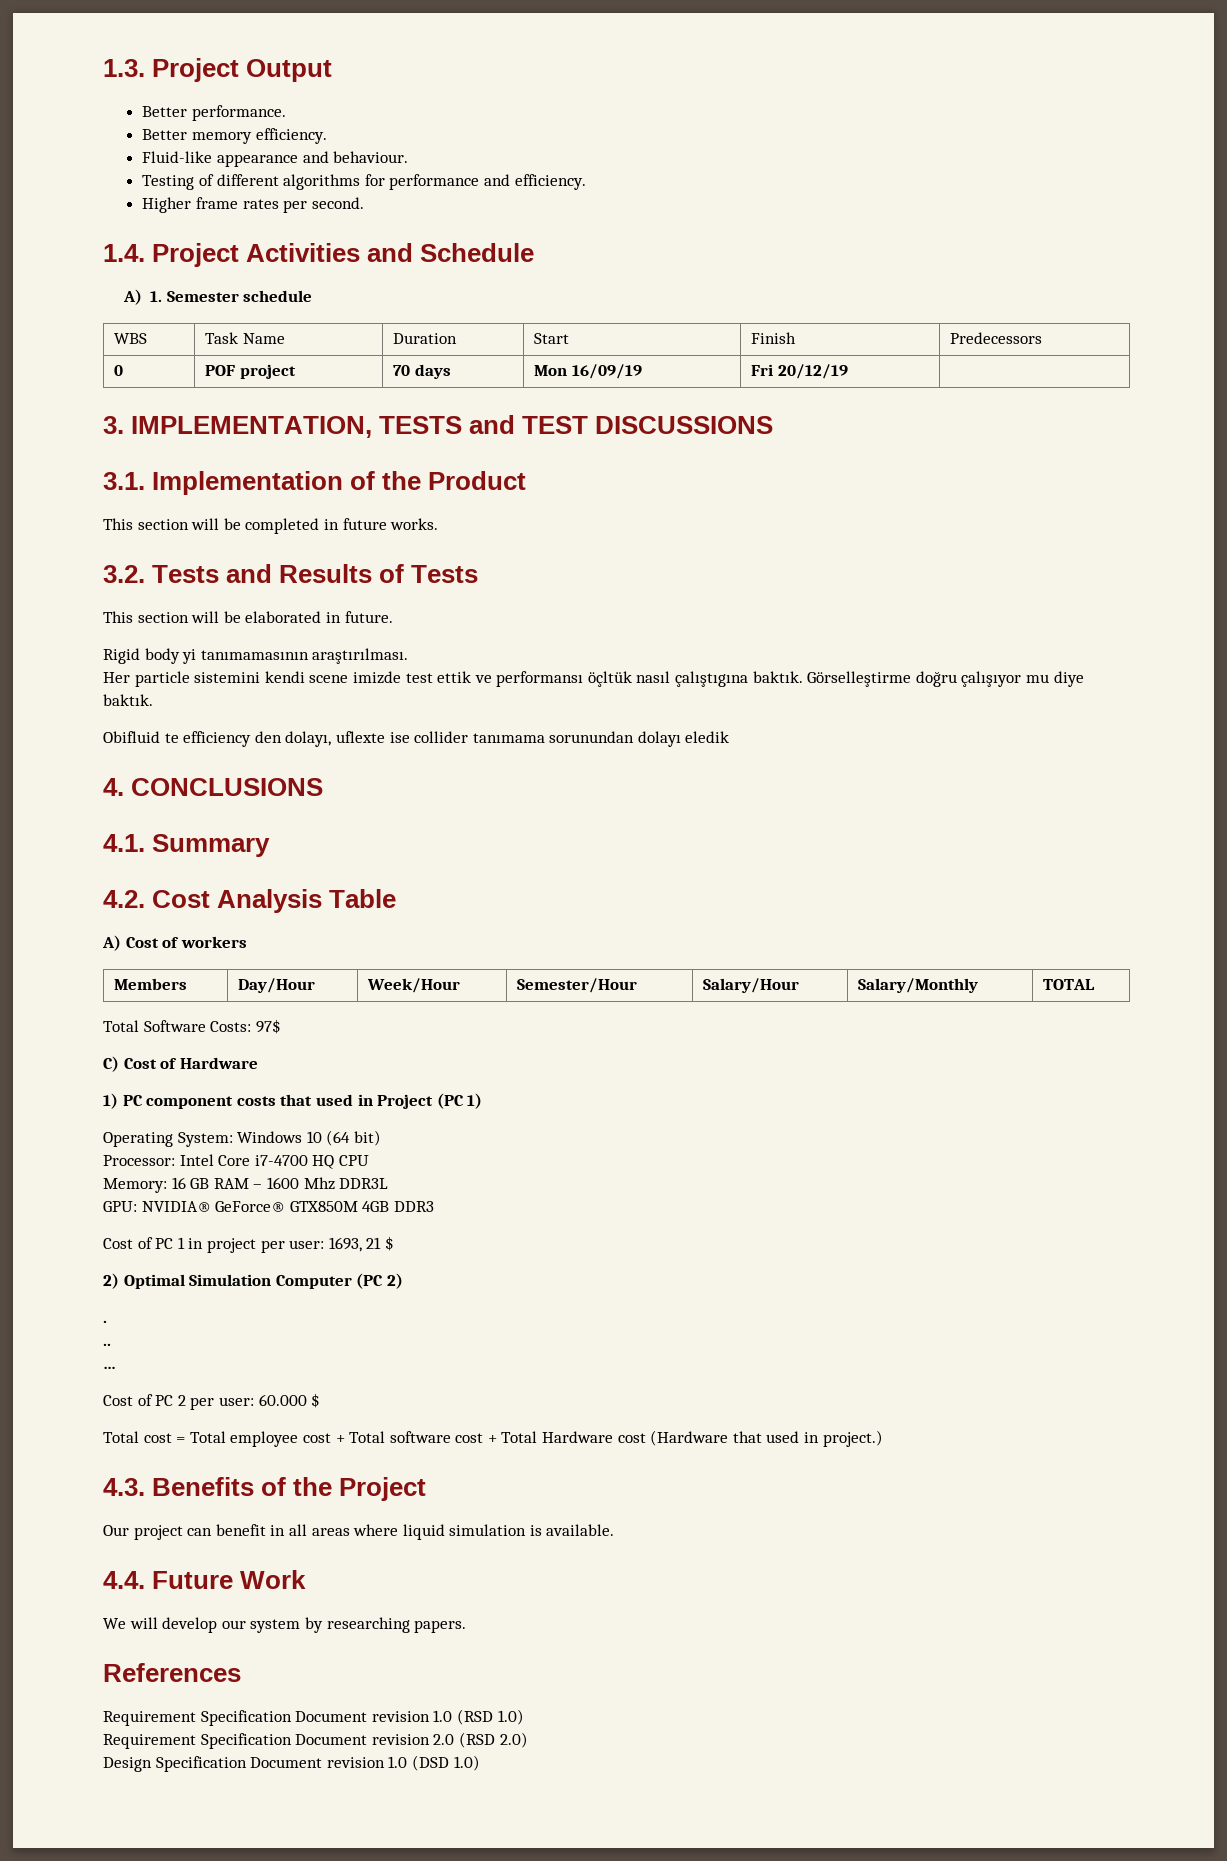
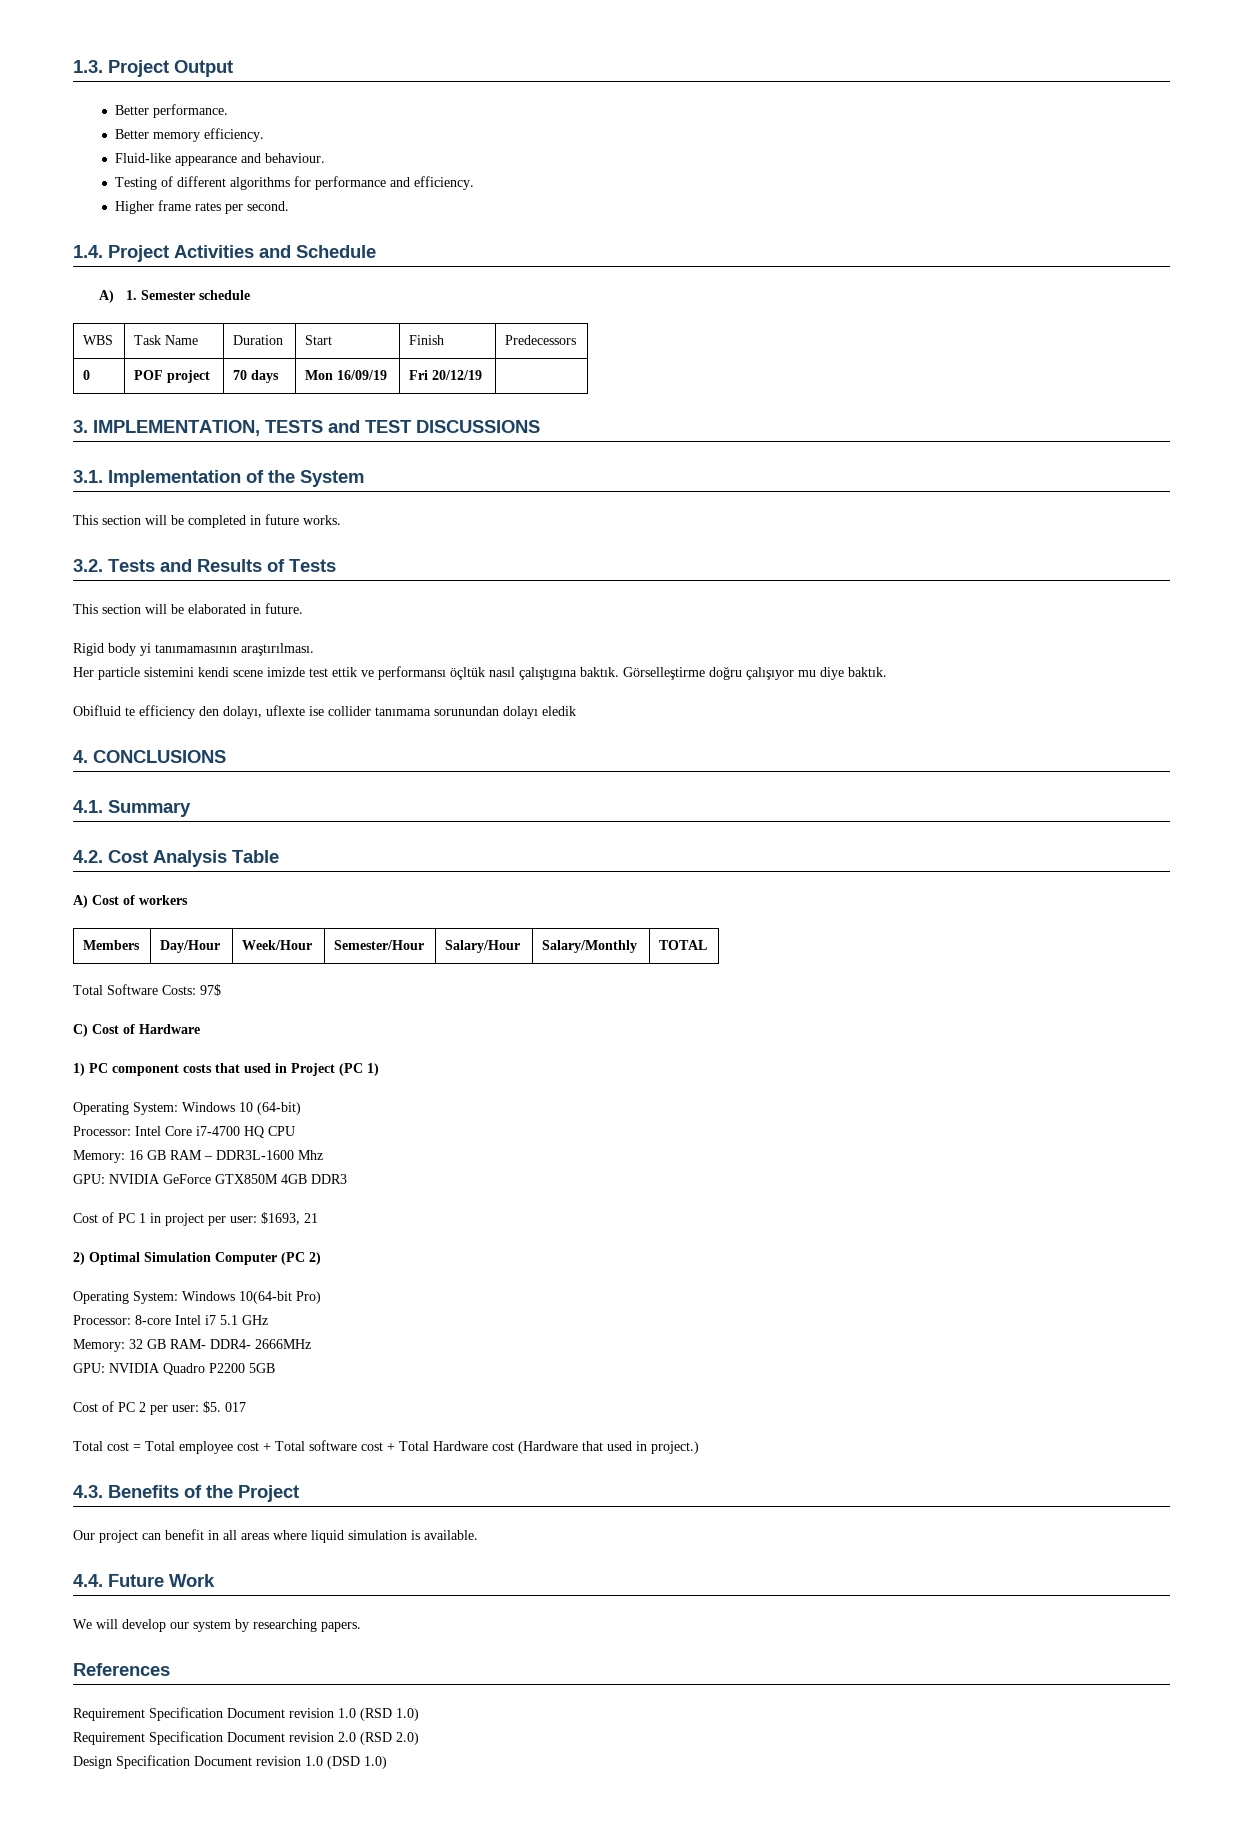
[428,471,527,490] Product -> [300,470,364,487] System
[326,1130,381,1146] (64 bit) -> [257,1102,301,1115] (64-bit)
[266,1177,299,1189] 1600 -> [216,1150,294,1160] DDR3L-1600
[339,1178,389,1189] [103,1201,286,1212] DDR3L // GPU: NVIDIA® GeForce® -> [73,1174,211,1184] // GPU: NVIDIA GeForce
[328,1237,362,1252] 1693, -> [261,1212,300,1225] $1693,
[384,1236,394,1251] $ -> (318, 1218) none
[103,1320,107,1323] [103,1343,111,1346] [103,1366,116,1369] . // .. // … -> [73,1291,321,1304] [73,1315,268,1325] [73,1339,311,1352] [73,1363,275,1375] Operating System: Windows 10(64-bit Pro) // Processor: 8-core Intel i7 5.1 GHz // Memory: 32 GB RAM- DDR4- 2666MHz // GPU: NVIDIA Quadro P2200 5GB
[258,1393,321,1408] 60.000 $ -> [203,1401,246,1413] $5. 017

